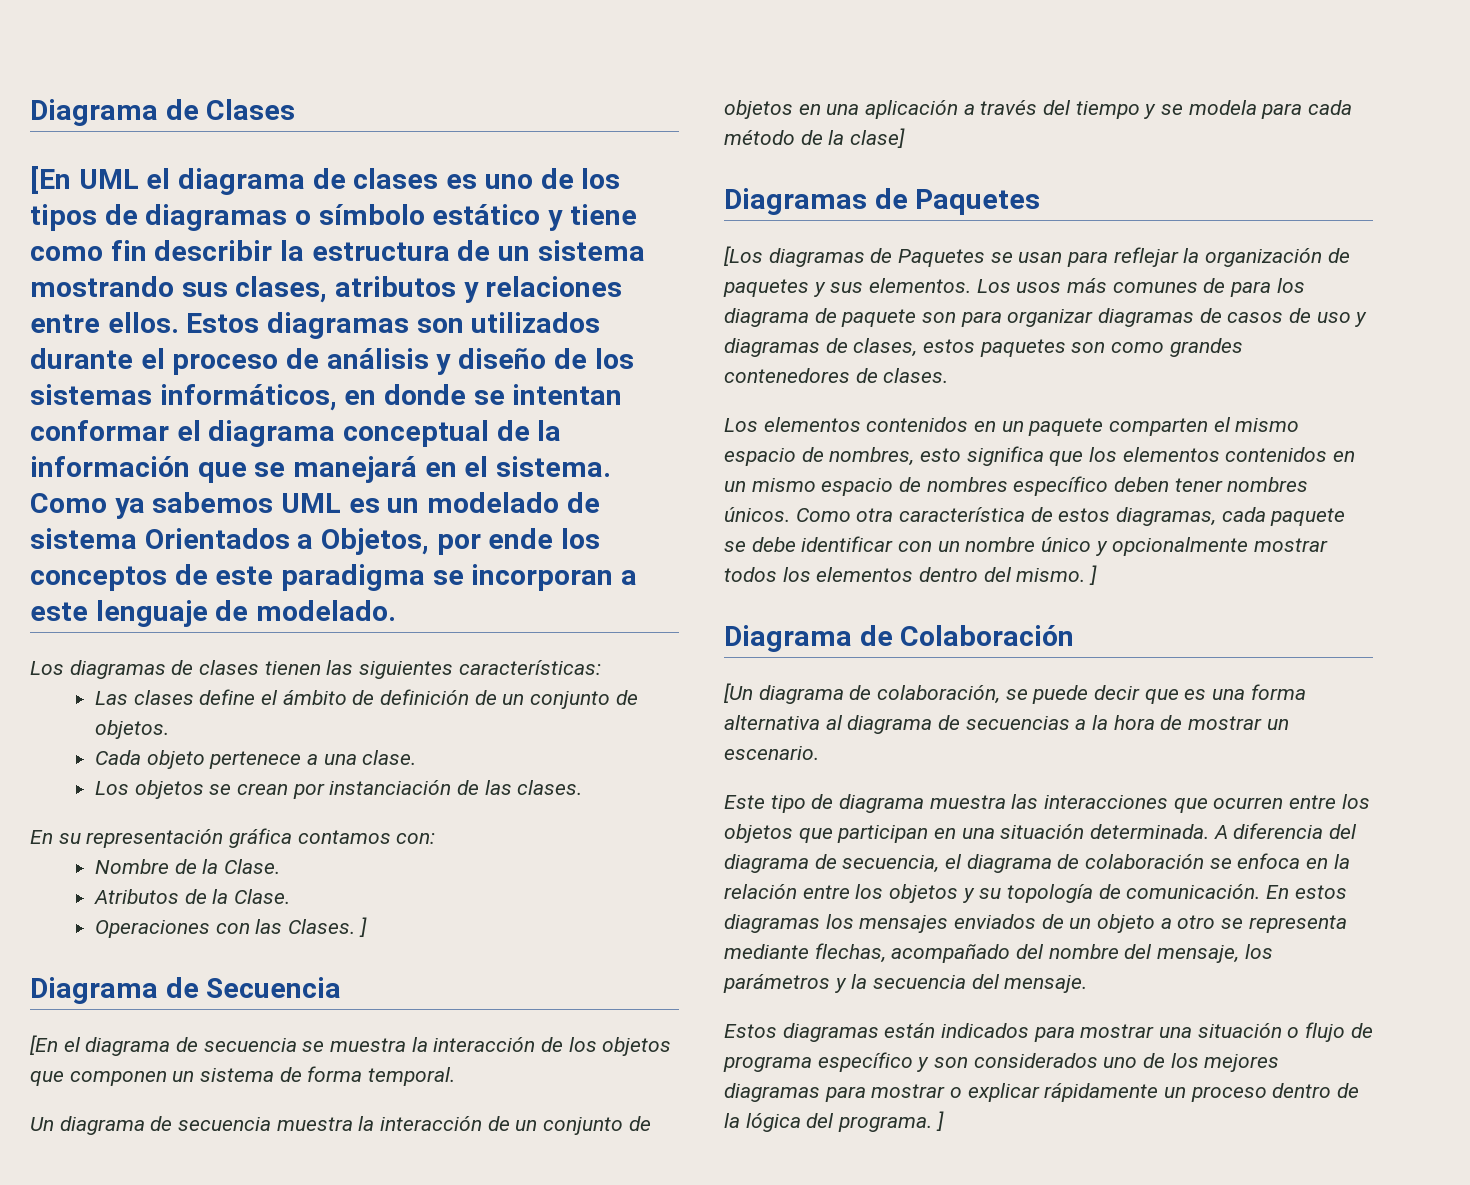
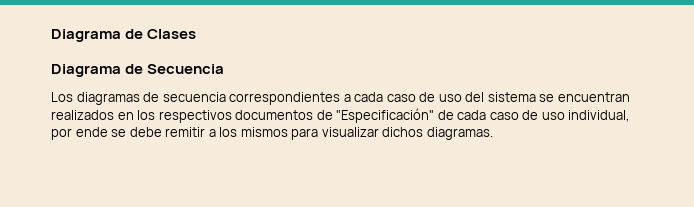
[30,166,621,195] [30,204,637,231] [30,240,645,261] [30,276,623,303] [30,312,601,339] [30,348,634,375] [30,384,623,411] [30,420,562,447] [30,456,612,483] [30,492,600,519] [30,528,601,555] [30,564,638,591] [30,600,397,627] [30,660,601,679] [94,689,638,709] [94,720,169,739] [94,750,417,769] [94,780,583,799] [30,828,436,848] [94,859,281,874] [93,889,291,904] [94,917,367,938] [30,977,342,1004] [29,1035,672,1056] [30,1066,456,1086] [30,1116,651,1135] [724,100,1353,119] [724,128,906,148] [724,188,1041,215] [723,246,1350,267] [723,278,1305,297] [724,308,1368,327] [724,338,1243,357] [724,368,949,383] [724,417,1300,436] [724,446,1356,466] [724,476,1309,496] [724,507,1346,526] [724,536,1329,556] [724,565,1098,585] [724,625,1075,652] [723,683,1306,704] [724,715,1289,734] [724,746,819,760] [724,794,1370,813] [724,823,1358,843] [724,853,1350,873] [724,884,1347,903] [724,914,1347,933] [724,943,1273,963] [723,974,1088,993] [724,1022,1373,1042] [723,1052,1280,1072] [724,1083,1360,1102] [724,1111,944,1132] [En UML el diagrama de clases es uno de los tipos de diagramas o símbolo estático y tiene como fin describir la estructura de un sistema mostrando sus clases, atributos y relaciones entre ellos. Estos diagramas son utilizados durante el proceso de análisis y diseño de los sistemas informáticos, en donde se intentan conformar el diagrama conceptual de la información que se manejará en el sistema. Como ya sabemos UML es un modelado de sistema Orientados a Objetos, por ende los conceptos de este paradigma se incorporan a este lenguaje de modelado. // Los diagramas de clases tienen las siguientes características: // Las clases define el ámbito de definición de un conjunto de objetos. // Cada objeto pertenece a una clase. // Los objetos se crean por instanciación de las clases. // En su representación gráfica contamos con: // Nombre de la Clase. // Atributos de la Clase. // Operaciones con las Clases. ] // Diagrama de Secuencia // [En el diagrama de secuencia se muestra la interacción de los objetos que componen un sistema de forma temporal. // Un diagrama de secuencia muestra la interacción de un conjunto de objetos en una aplicación a través del tiempo y se modela para cada método de la clase] // Diagramas de Paquetes // [Los diagramas de Paquetes se usan para reflejar la organización de paquetes y sus elementos. Los usos más comunes de para los diagrama de paquete son para organizar diagramas de casos de uso y diagramas de clases, estos paquetes son como grandes contenedores de clases. // Los elementos contenidos en un paquete comparten el mismo espacio de nombres, esto significa que los elementos contenidos en un mismo espacio de nombres específico deben tener nombres únicos. Como otra característica de estos diagramas, cada paquete se debe identificar con un nombre único y opcionalmente mostrar todos los elementos dentro del mismo. ] // Diagrama de Colaboración // [Un diagrama de colaboración, se puede decir que es una forma alternativa al diagrama de secuencias a la hora de mostrar un escenario. // Este tipo de diagrama muestra las interacciones que ocurren entre los objetos que participan en una situación determinada. A diferencia del diagrama de secuencia, el diagrama de colaboración se enfoca en la relación entre los objetos y su topología de comunicación. En estos diagramas los mensajes enviados de un objeto a otro se representa mediante flechas, acompañado del nombre del mensaje, los parámetros y la secuencia del mensaje. // Estos diagramas están indicados para mostrar una situación o flujo de programa específico y son considerados uno de los mejores diagramas para mostrar o explicar rápidamente un proceso dentro de la lógica del programa. ] -> [51,64,225,77] [51,92,630,105] [51,108,630,123] [51,127,493,140] Diagrama de Secuencia // Los diagramas de secuencia correspondientes a cada caso de uso del sistema se encuentran realizados en los respectivos documentos de "Especificación" de cada caso de uso individual, por ende se debe remitir a los mismos para visualizar dichos diagramas.

